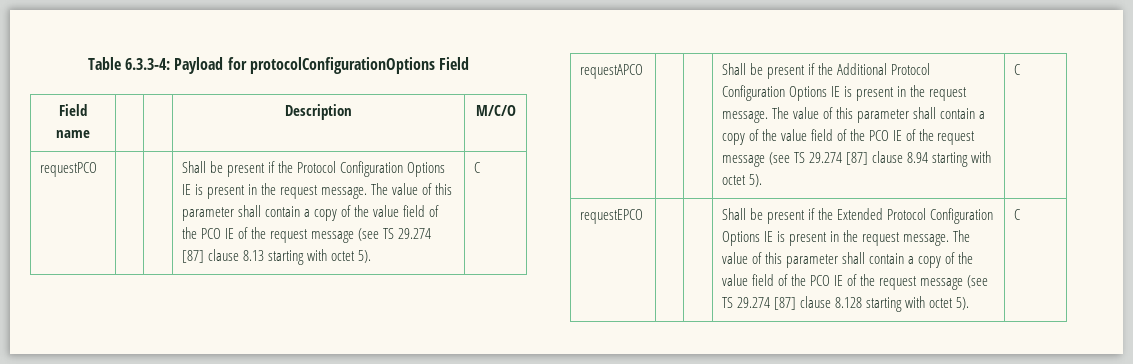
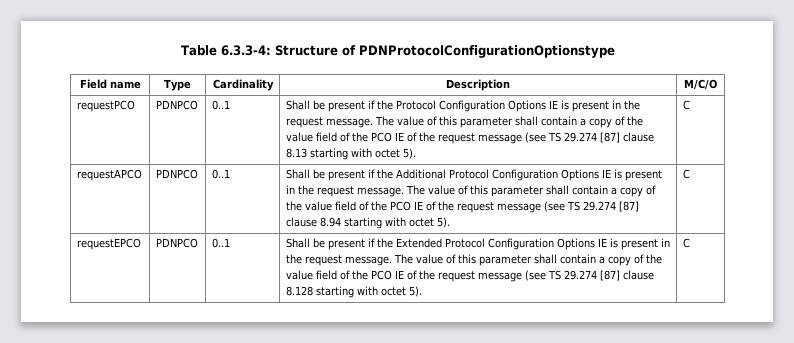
[174,57,470,74] Payload for protocolConfigurationOptions Field -> [274,45,615,58] Structure of PDNProtocolConfigurationOptionstype
(90, 134) | -> [164,79,192,91] [212,79,274,91] Type | Cardinality
(98, 169) | -> [155,100,198,110] [211,100,230,110] PDNPCO | 0..1
(644, 71) | -> [155,169,198,179] [211,169,230,179] PDNPCO | 0..1
(644, 216) | -> [155,238,198,248] [211,238,230,248] PDNPCO | 0..1

